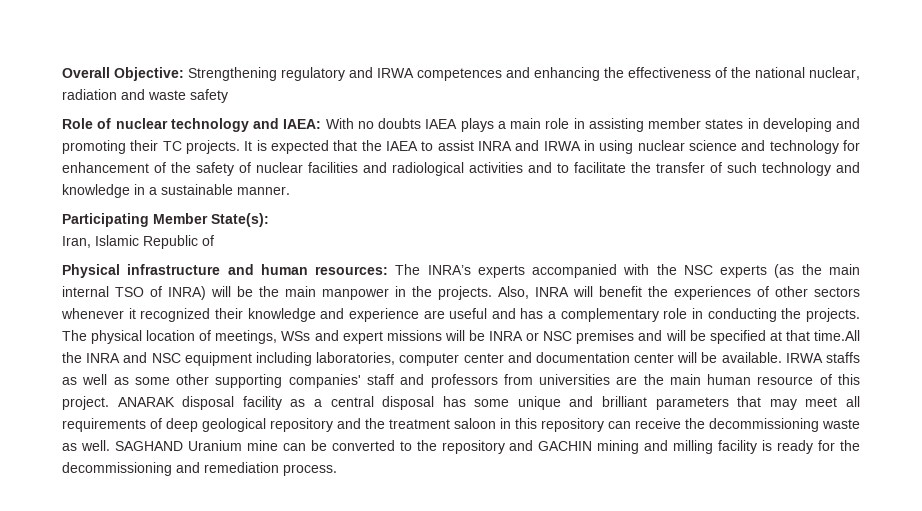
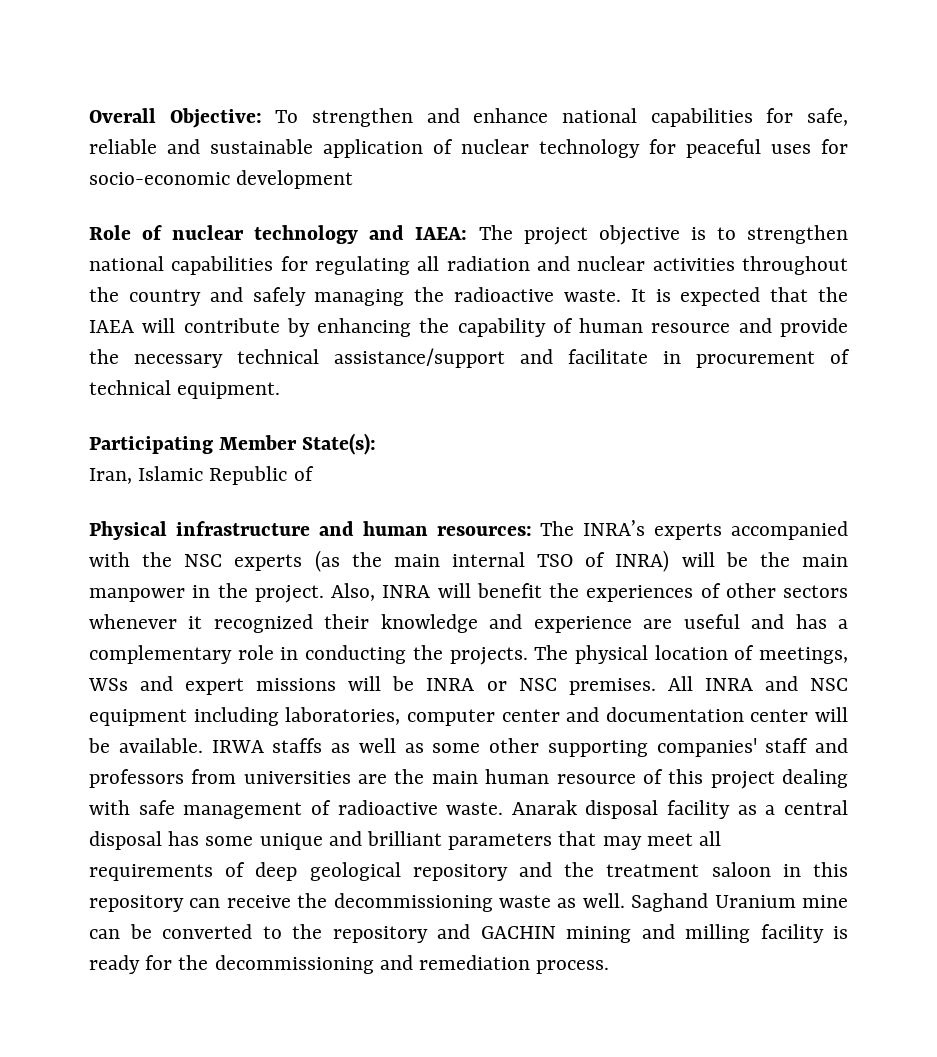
[188,67,860,81] [62,89,228,103] Strengthening regulatory and IRWA competences and enhancing the effectiveness of the national nuclear, radiation and waste safety -> [275,108,848,127] [89,139,848,158] [89,170,354,189] To strengthen and enhance national capabilities for safe, reliable and sustainable application of nuclear technology for peaceful uses for socio-economic development
[325,118,860,132] [62,140,240,154] With no doubts IAEA plays a main role in assisting member states in developing and promoting their TC projects. -> [478,225,848,245] [89,256,848,275] [89,287,621,306] The project objective is to strengthen national capabilities for regulating all radiation and nuclear activities throughout the country and safely managing the radioactive waste.
[421,140,861,154] [62,162,860,176] [62,184,290,198] to assist INRA and IRWA in using nuclear science and technology for enhancement of the safety of nuclear facilities and radiological activities and to facilitate the transfer of such technology and knowledge in a sustainable manner. -> [142,318,848,337] [89,348,850,368] [89,380,281,399] will contribute by enhancing the capability of human resource and provide the necessary technical assistance/support and facilitate in procurement of technical equipment.
[438,286,492,300] projects. -> [254,585,324,603] project.
[576,330,860,344] [62,352,82,363] premises and will be specified at that time.All the -> [568,676,693,695] premises. All
[62,396,175,410] project. ANARAK -> [710,769,849,789] [89,800,577,819] project dealing with safe management of radioactive waste. Anarak
[114,441,183,451] SAGHAND -> [631,893,709,912] Saghand

